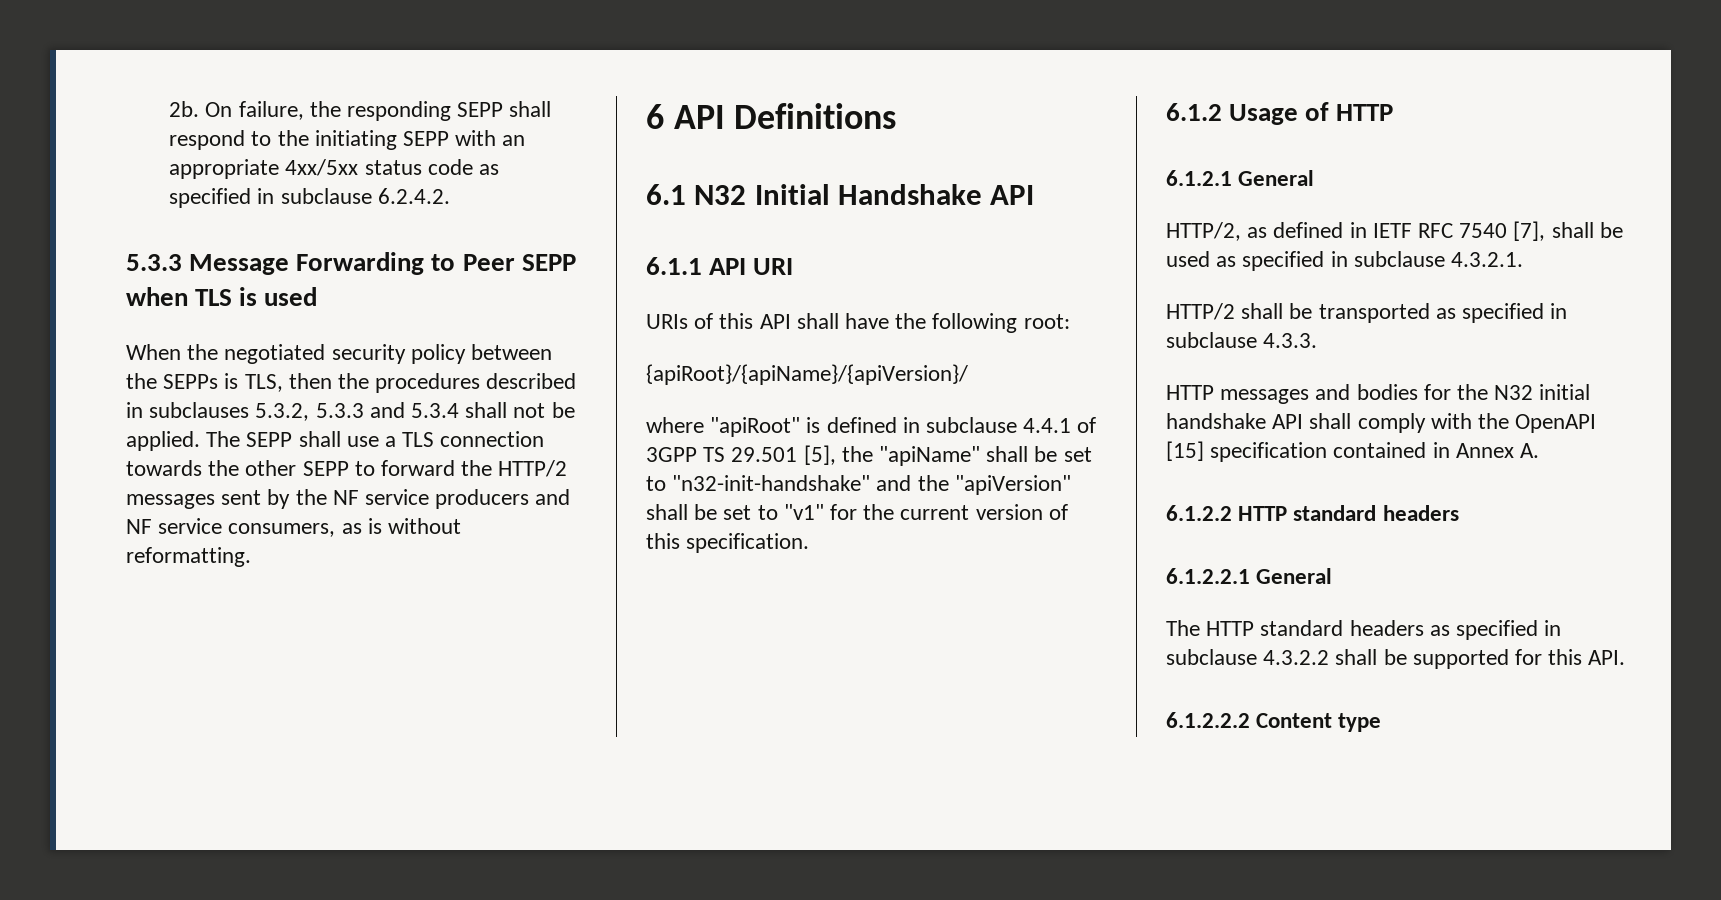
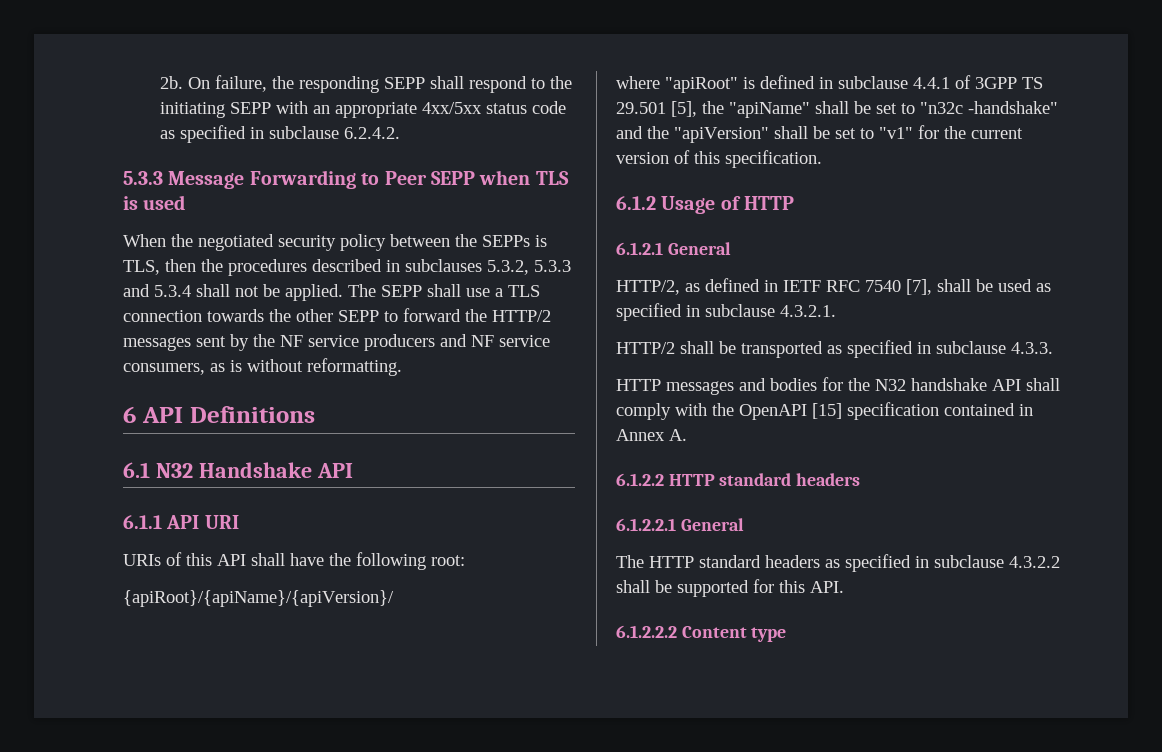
[754,184,830,205] Initial -> (193, 470) none
[672,475,871,491] "n32-init-handshake" -> [920,101,1058,114] "n32c -handshake"
[1539,384,1591,400] initial -> (906, 385) none

